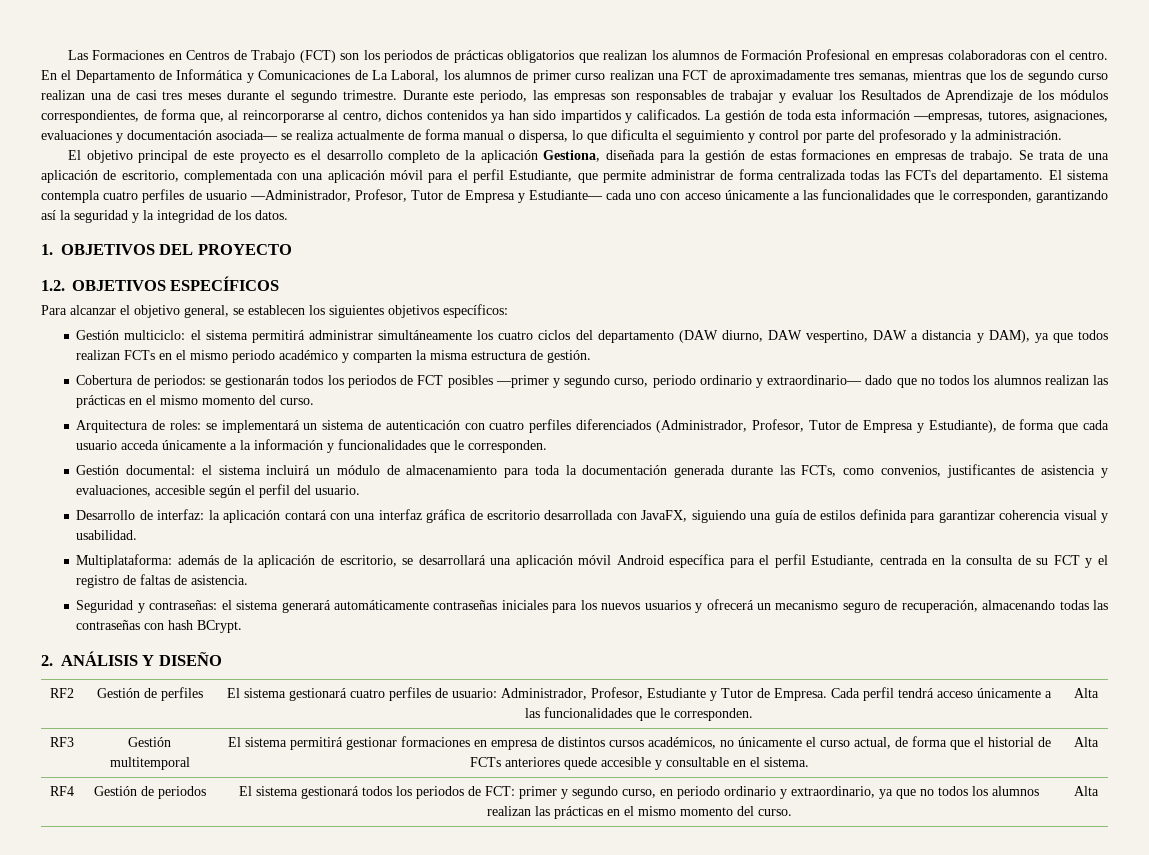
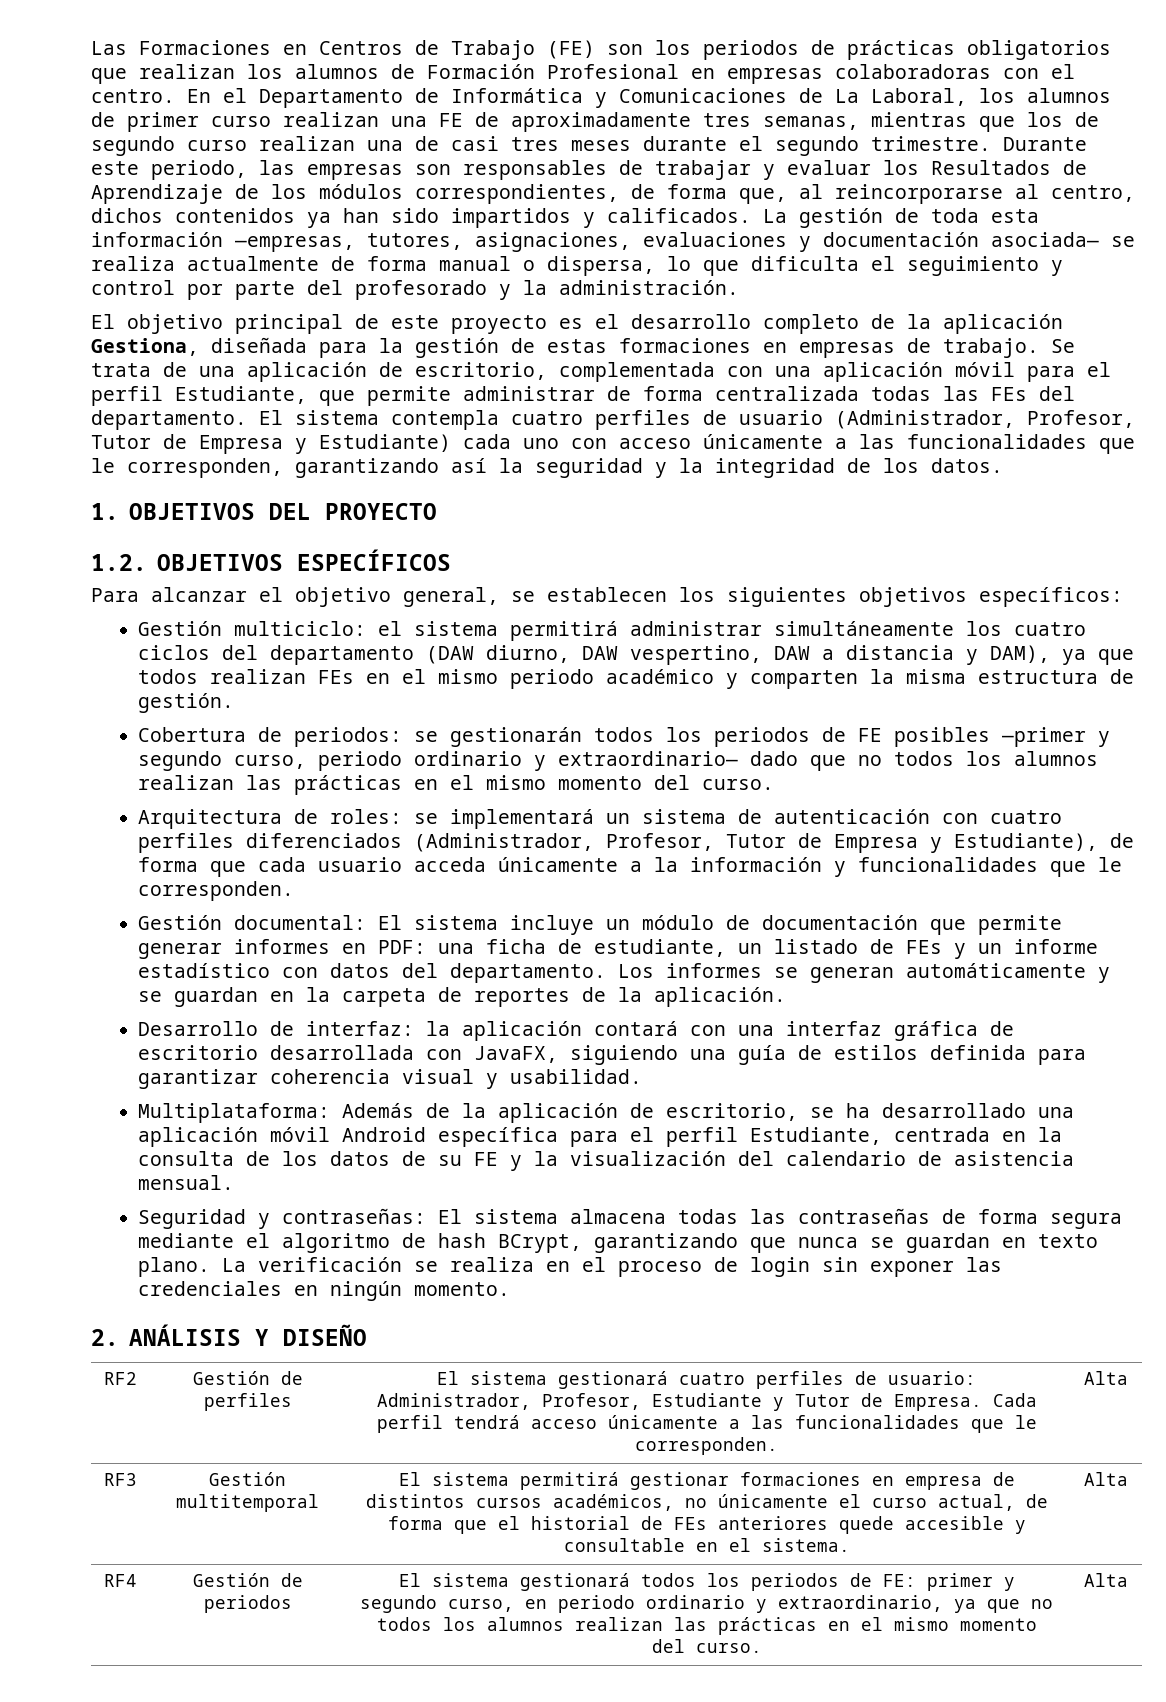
[299,50,336,63] (FCT) -> [547,40,595,59] (FE)
[682,70,709,80] FCT -> [439,113,463,127] FE
[904,170,936,180] FCTs -> [991,387,1027,401] FEs
[249,189,603,203] —Administrador, Profesor, Tutor de Empresa y Estudiante— -> [835,410,1135,429] [91,434,451,454] (Administrador, Profesor, Tutor de Empresa y Estudiante)
[124,350,156,360] FCTs -> [317,670,354,684] FEs
[417,375,444,385] FCT -> [857,728,882,742] FE
[201,464,1108,478] [76,484,361,498] el sistema incluirá un módulo de almacenamiento para toda la documentación generada durante las FCTs, como convenios, justificantes de asistencia y evaluaciones, accesible según el perfil del usuario. -> [377,915,1062,935] [137,939,1098,959] [137,963,1110,983] [137,987,786,1007] El sistema incluye un módulo de documentación que permite generar informes en PDF: una ficha de estudiante, un listado de FEs y un informe estadístico con datos del departamento. Los informes se generan automáticamente y se guardan en la carpeta de reportes de la aplicación.
[177,555,219,565] además -> [341,1103,414,1118] Además
[418,555,486,565] desarrollará -> [845,1103,1026,1118] ha desarrollado
[1036,555,1108,568] [76,574,249,588] [76,599,1108,613] [76,620,243,633] su FCT y el registro de faltas de asistencia. // Seguridad y contraseñas: el sistema generará automáticamente contraseñas iniciales para los nuevos usuarios y ofrecerá un mecanismo seguro de recuperación, almacenando todas las contraseñas con hash BCrypt. -> [281,1151,1074,1171] [137,1175,234,1190] [137,1208,1122,1229] [137,1233,1098,1253] [137,1257,1002,1277] [137,1281,510,1301] los datos de su FE y la visualización del calendario de asistencia mensual. // Seguridad y contraseñas: El sistema almacena todas las contraseñas de forma segura mediante el algoritmo de hash BCrypt, garantizando que nunca se guardan en texto plano. La verificación se realiza en el proceso de login sin exponer las credenciales en ningún momento.
[469,757,501,767] FCTs -> [673,1517,707,1530] FEs
[485,786,515,796] FCT: -> [882,1574,916,1587] FE:

